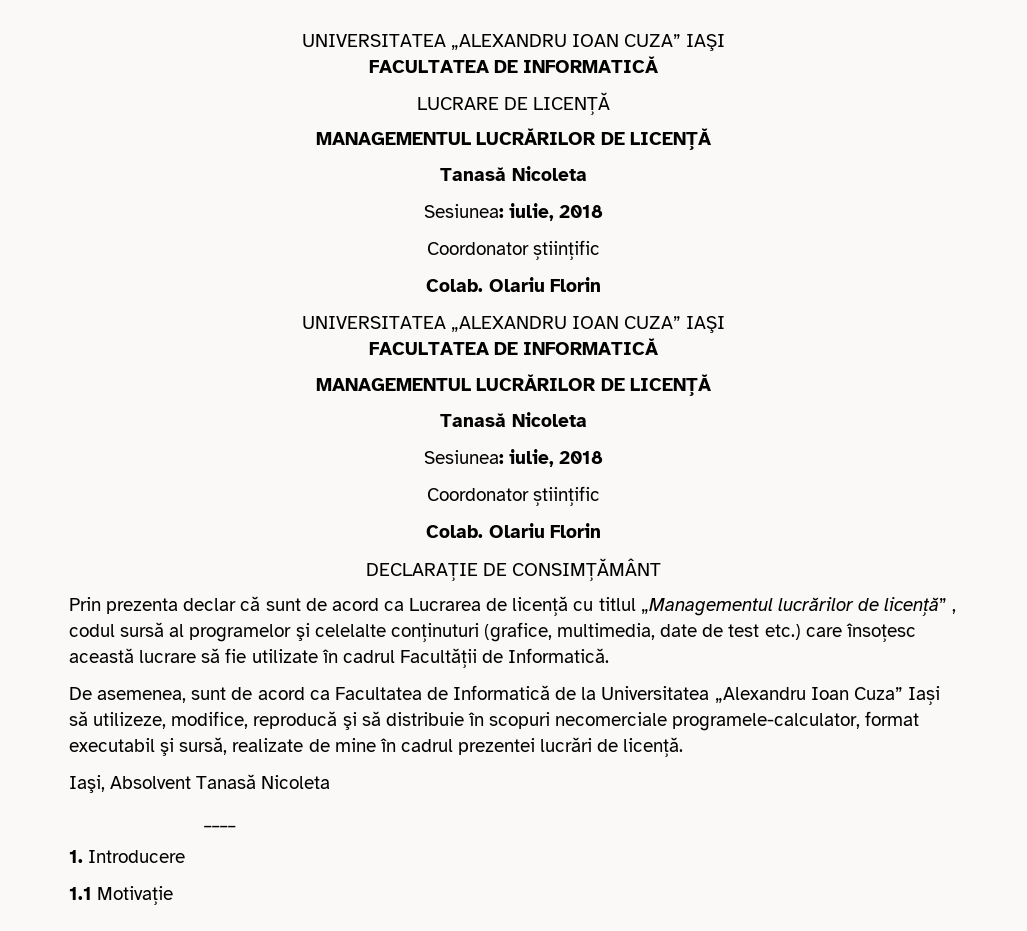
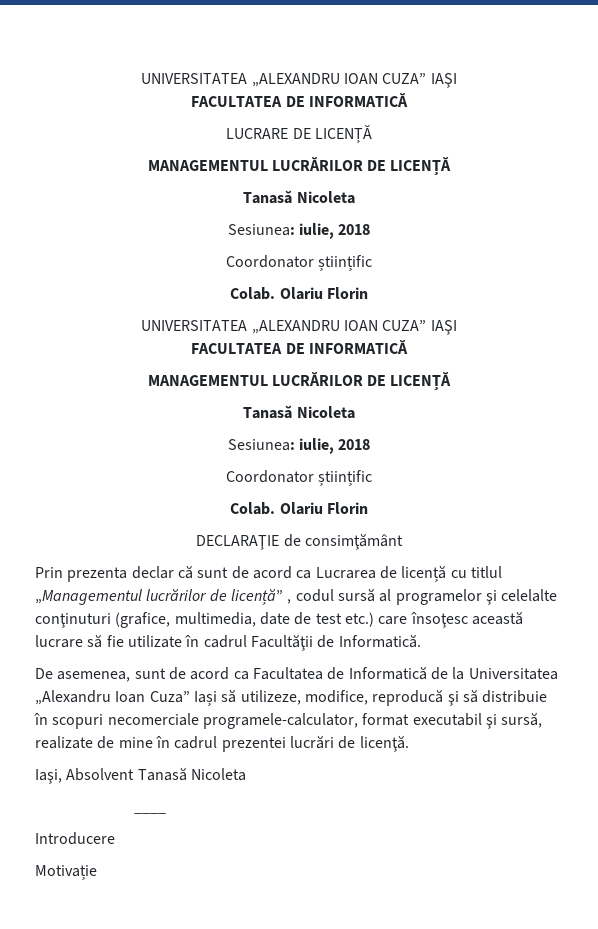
[483,558,662,581] DE CONSIMŢĂMÂNT -> [283,533,403,550] de consimţământ
[69,850,83,863] 1. -> (167, 813) none
[69,887,92,900] 1.1 -> (115, 838) none

